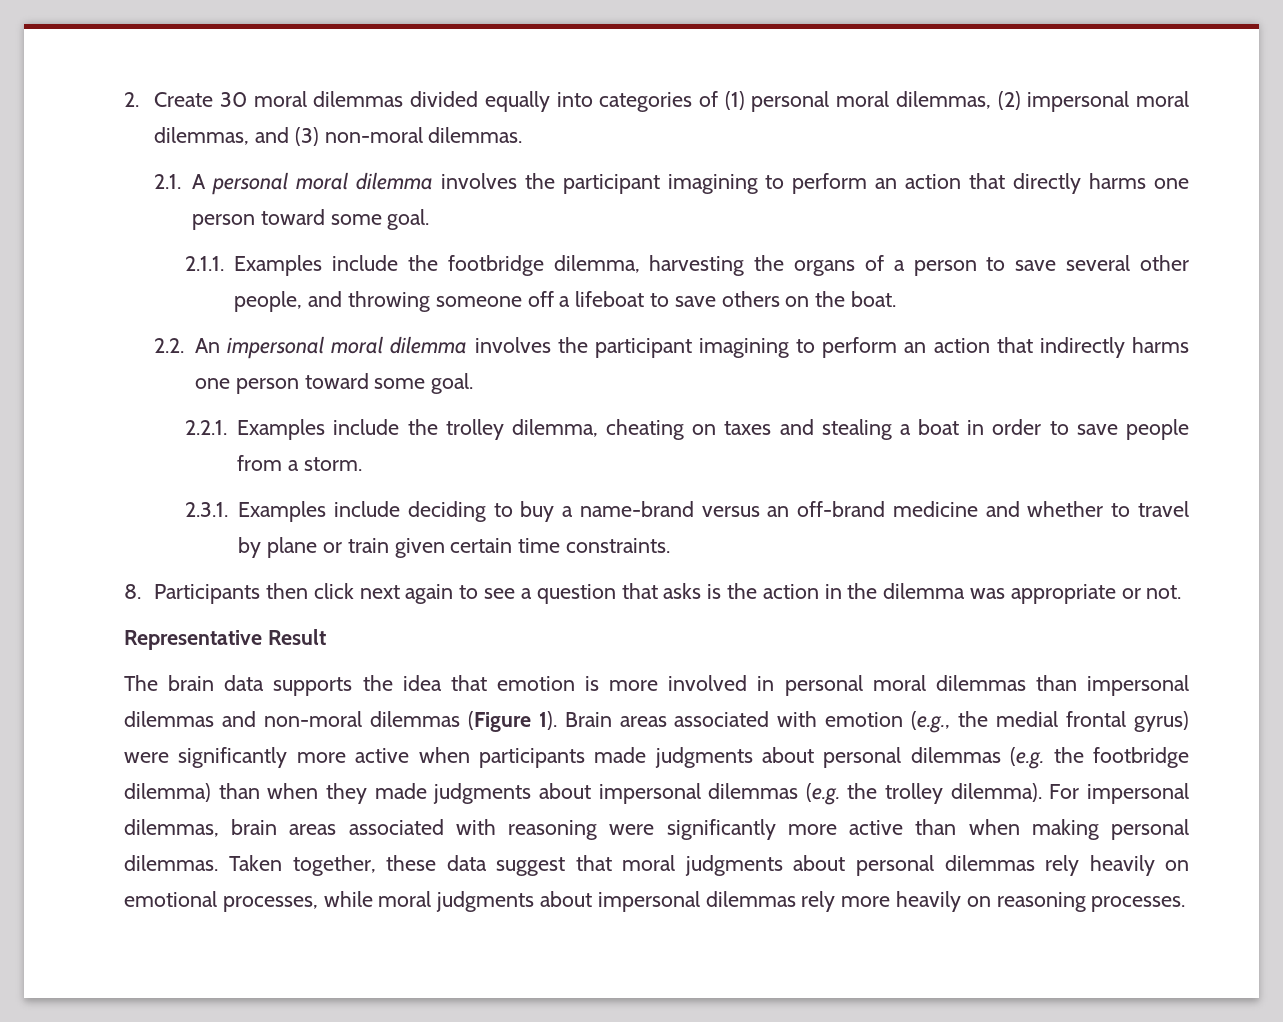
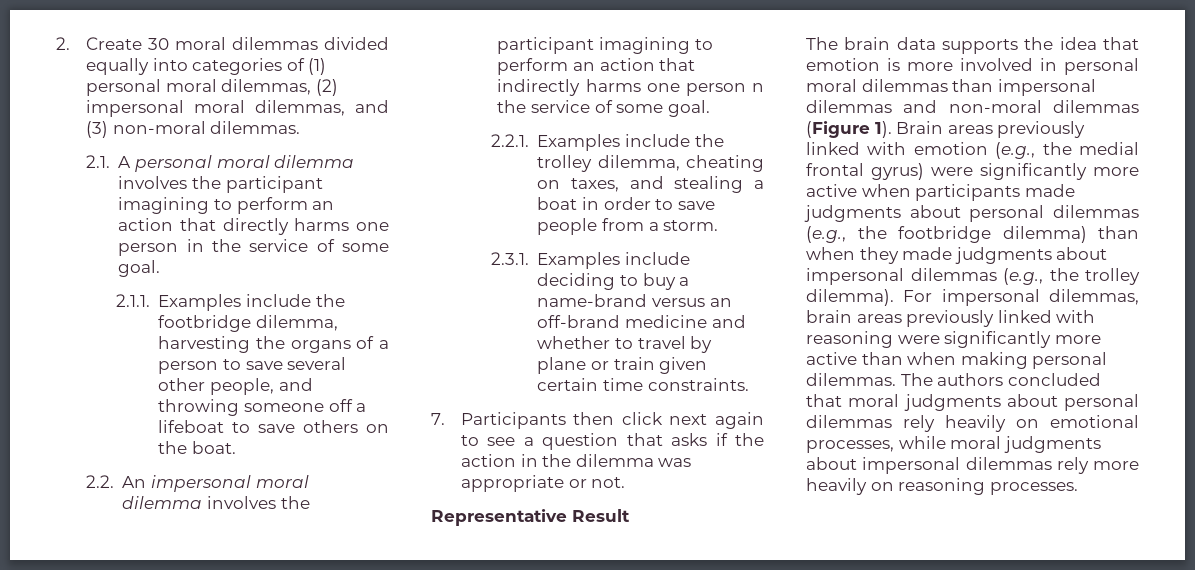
[260,209,325,225] toward -> [186,239,335,252] in the service of
[304,373,369,389] toward -> [752,83,764,92] [497,100,613,113] n the service of
[724,421,772,435] taxes -> [571,178,620,192] taxes,
[124,584,141,599] 8. -> [431,413,445,425] 7.
[707,584,722,599] is -> [715,433,728,446] if
[674,711,770,727] associated -> [997,121,1086,138] [806,142,860,155] previously linked
[1010,747,1045,769] (e.g. -> [806,226,846,243] (e.g.,
[805,783,840,805] (e.g. -> [1003,268,1043,285] (e.g.,
[348,819,444,835] associated -> [906,310,1052,327] previously linked
[228,855,566,876] Taken together, these data suggest -> [900,373,1101,386] The authors concluded

